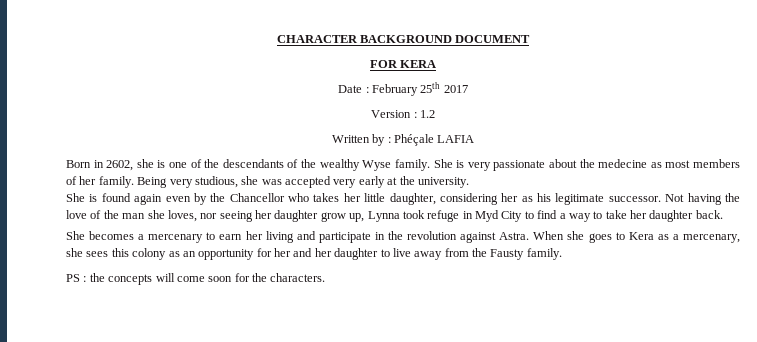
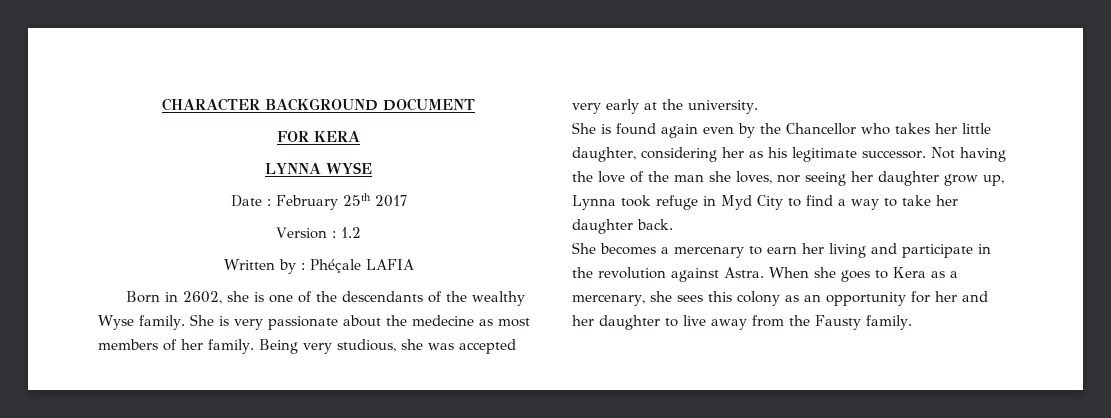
(437, 64) none -> [265,162,372,174] // LYNNA WYSE
[66,273,326,285] // PS : the concepts will come soon for the characters. -> (912, 322) none

